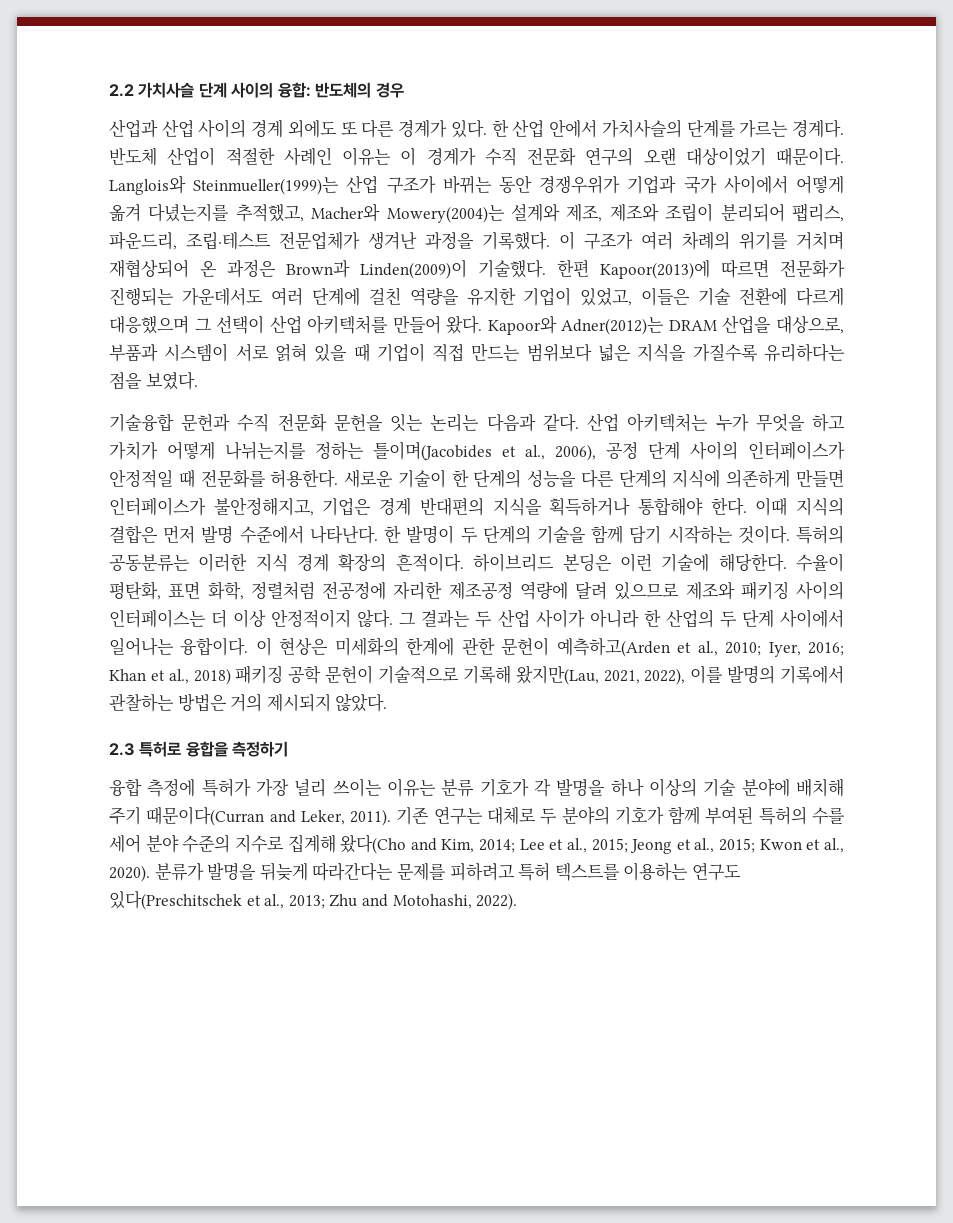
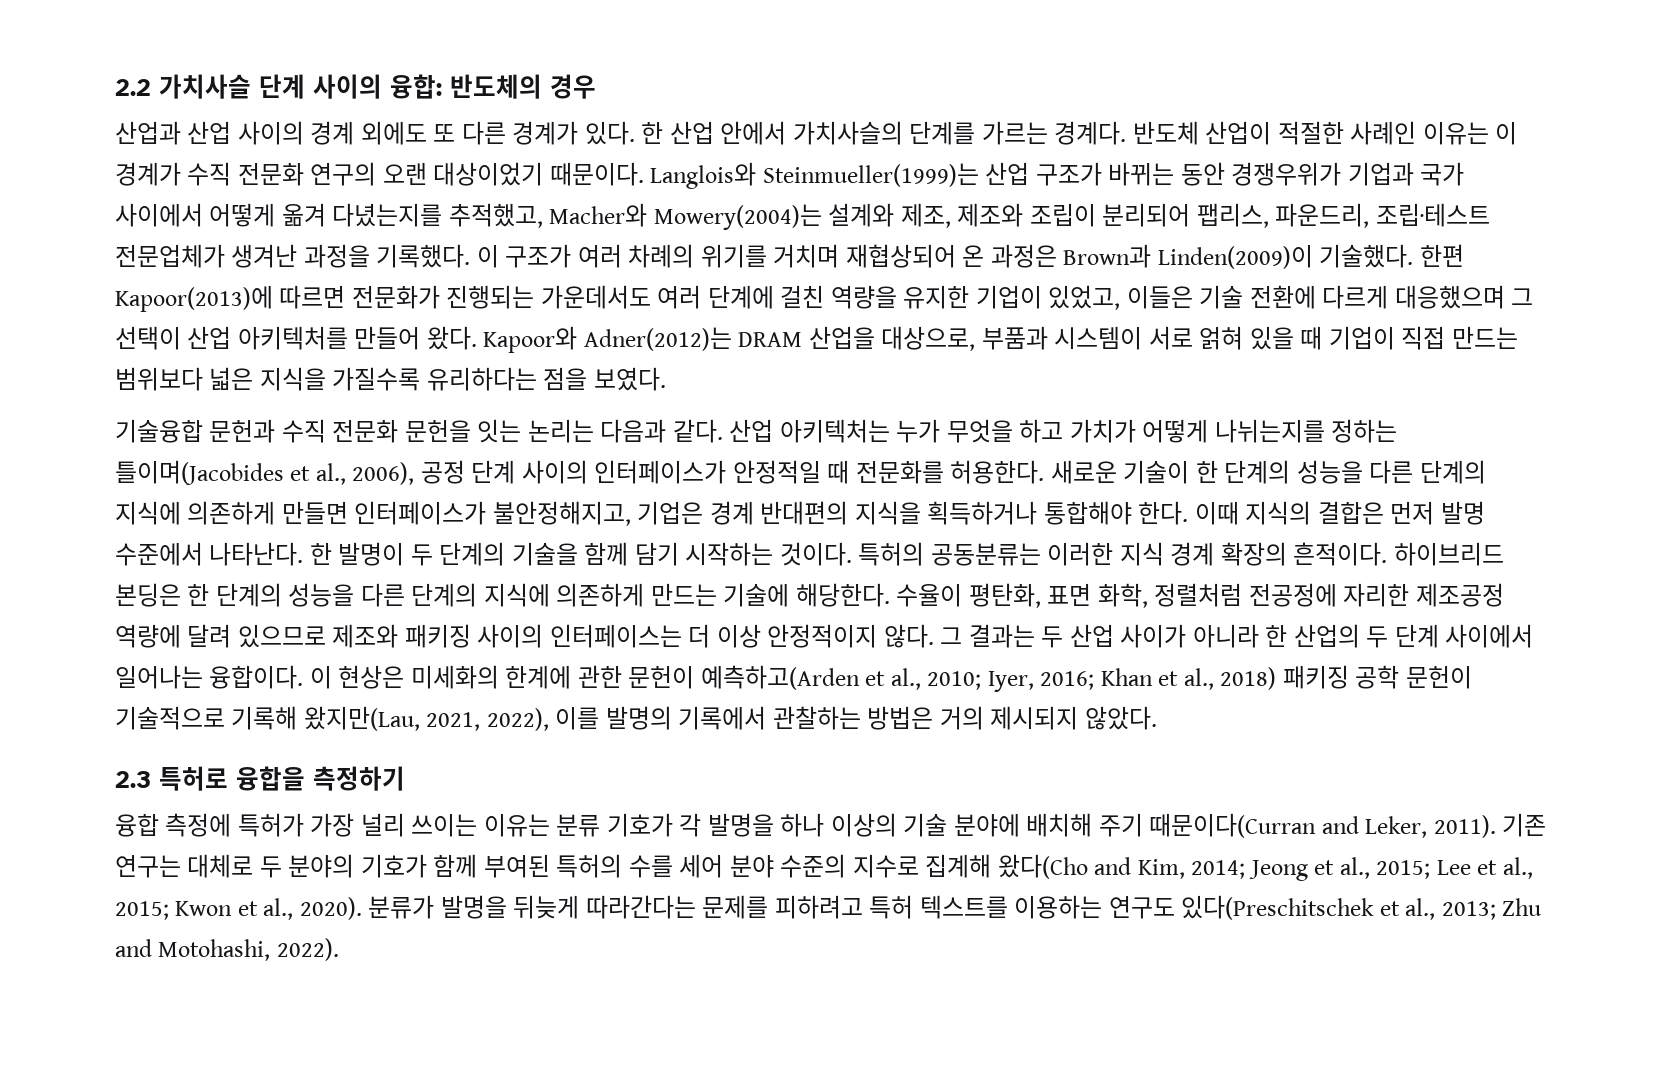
[619,553,652,572] 이런 -> [187,583,717,607] 한 단계의 성능을 다른 단계의 지식에 의존하게 만드는
[519,838,673,854] Lee et al., 2015; Jeong -> [1248,857,1471,881] Jeong et al., 2015; Lee

